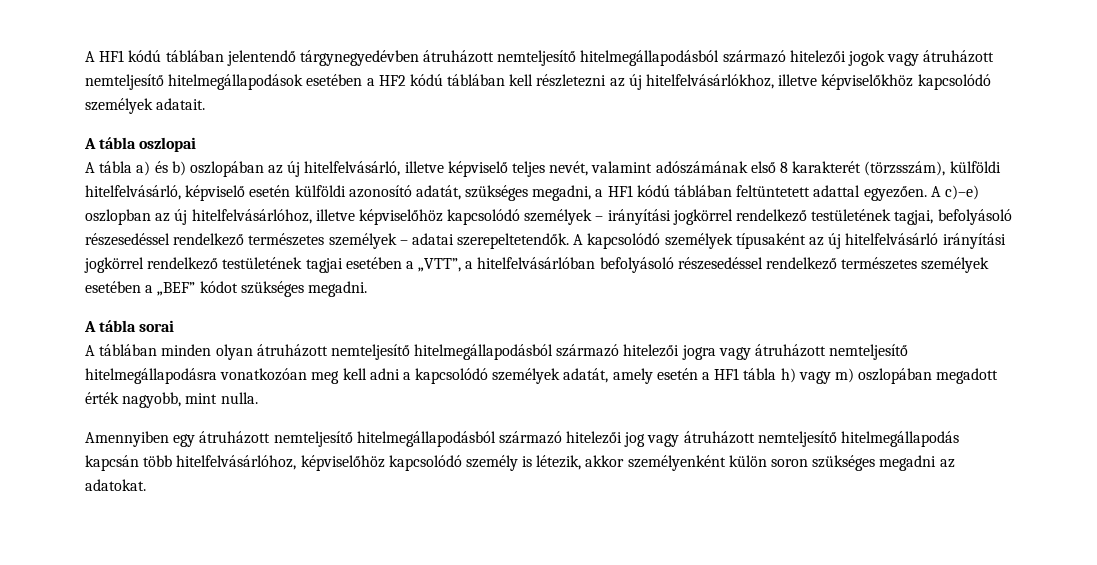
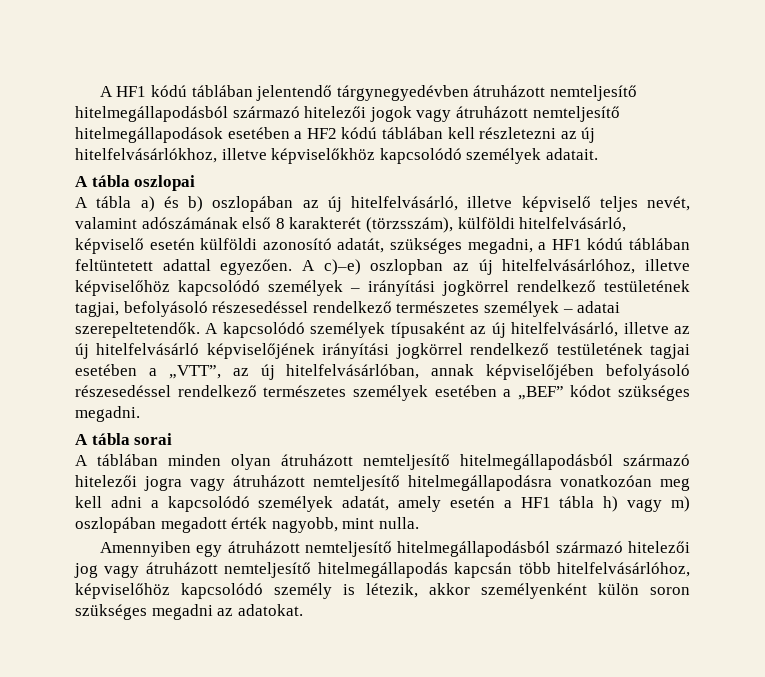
[845,233,939,245] hitelfelvásárló -> [511,322,690,337] [75,343,315,359] hitelfelvásárló, illetve az új hitelfelvásárló képviselőjének
[465,257,596,269] a hitelfelvásárlóban -> [232,364,595,380] az új hitelfelvásárlóban, annak képviselőjében

